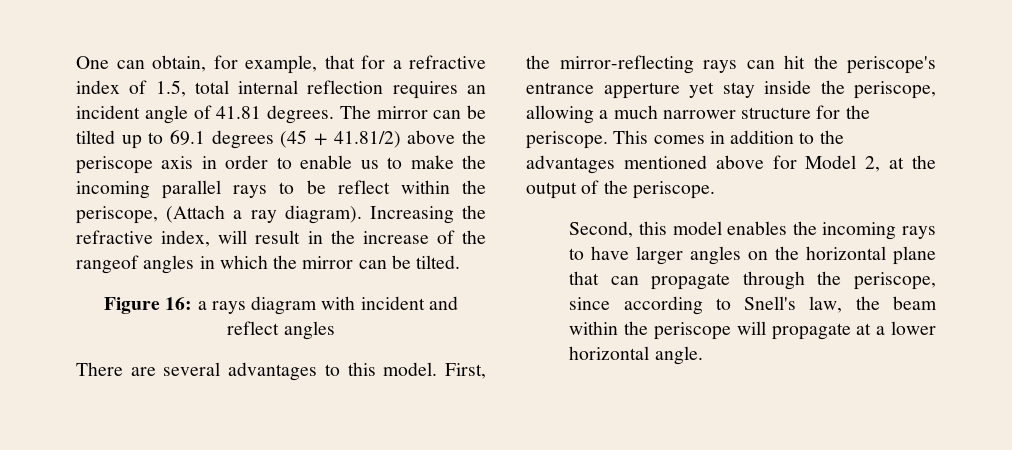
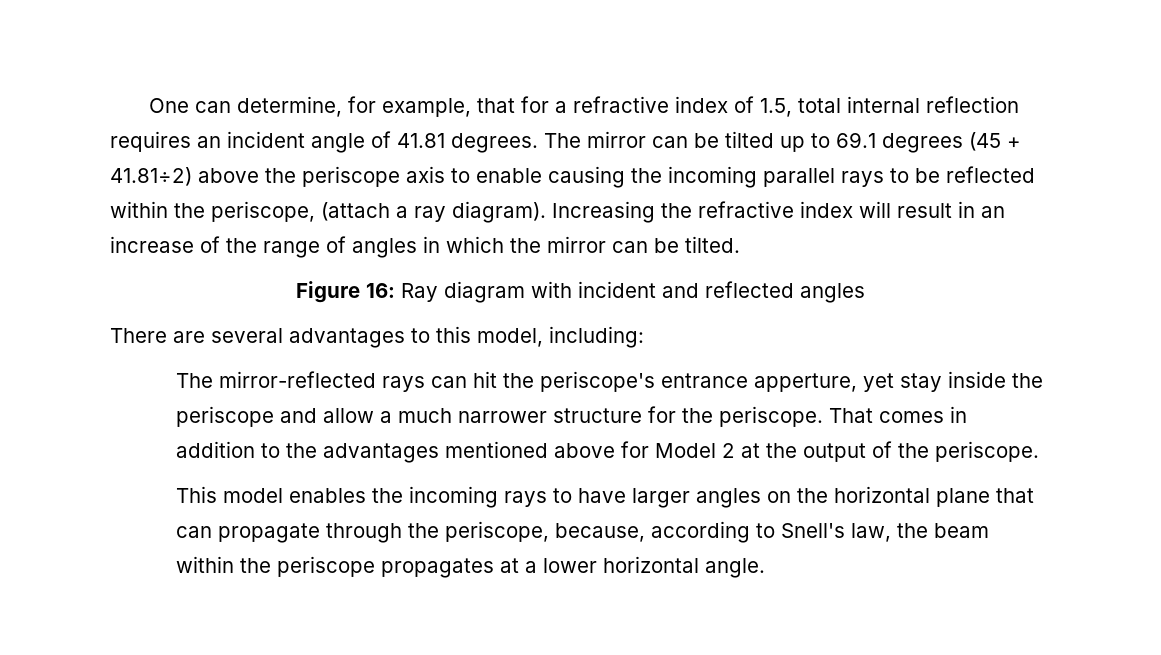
[152,55,206,72] obtain, -> [237,96,343,117] determine,
[333,131,401,148] 41.81/2) -> [110,167,192,186] 41.81÷2)
[201,155,454,169] in order to enable us to make -> [451,166,625,188] to enable causing
[337,180,390,194] reflect -> [946,166,1035,183] reflected
[166,205,226,223] (Attach -> [321,202,390,221] (attach
[161,230,211,247] index, -> [800,201,853,218] index
[330,230,355,244] the -> [981,206,1005,218] an
[76,255,139,274] rangeof -> [263,236,346,258] range of
[197,301,246,314] a rays -> [401,283,438,302] Ray
[227,321,280,335] reflect -> [705,281,794,298] reflected
[383,362,487,379] [526,55,694,74] model. First, the mirror-reflecting -> [477,326,644,348] [175,371,376,388] model, including: // The mirror-reflected
[603,82,680,99] apperture -> [753,373,857,392] apperture,
[854,81,936,99] [526,105,594,124] periscope, allowing -> [175,406,374,427] periscope and allow
[613,130,649,144] This -> [828,408,873,423] That
[865,156,881,172] 2, -> [721,443,735,458] 2
[569,221,667,238] Second, this -> [175,486,217,503] This
[569,297,611,310] since -> [554,523,645,542] because,
[736,321,851,340] will propagate -> [380,558,494,578] propagates

